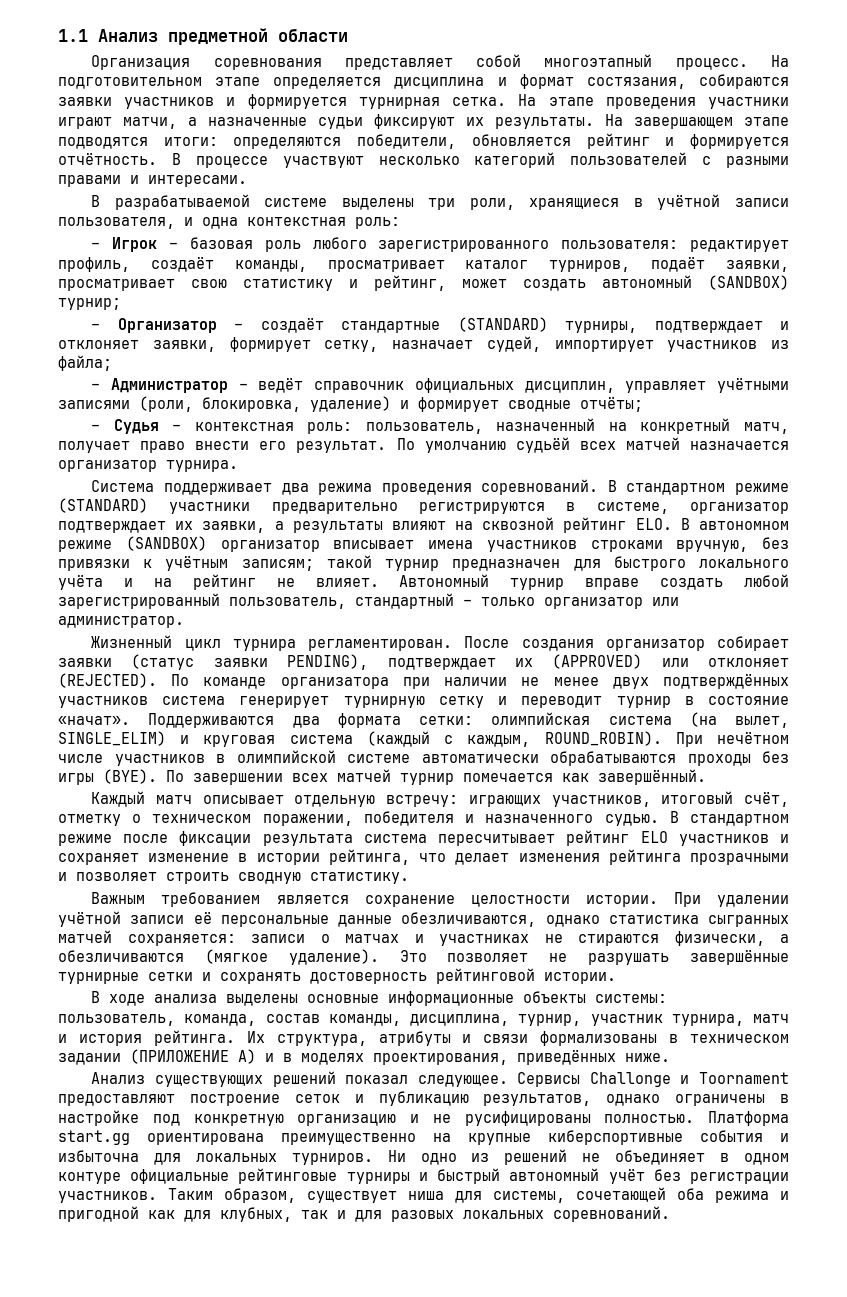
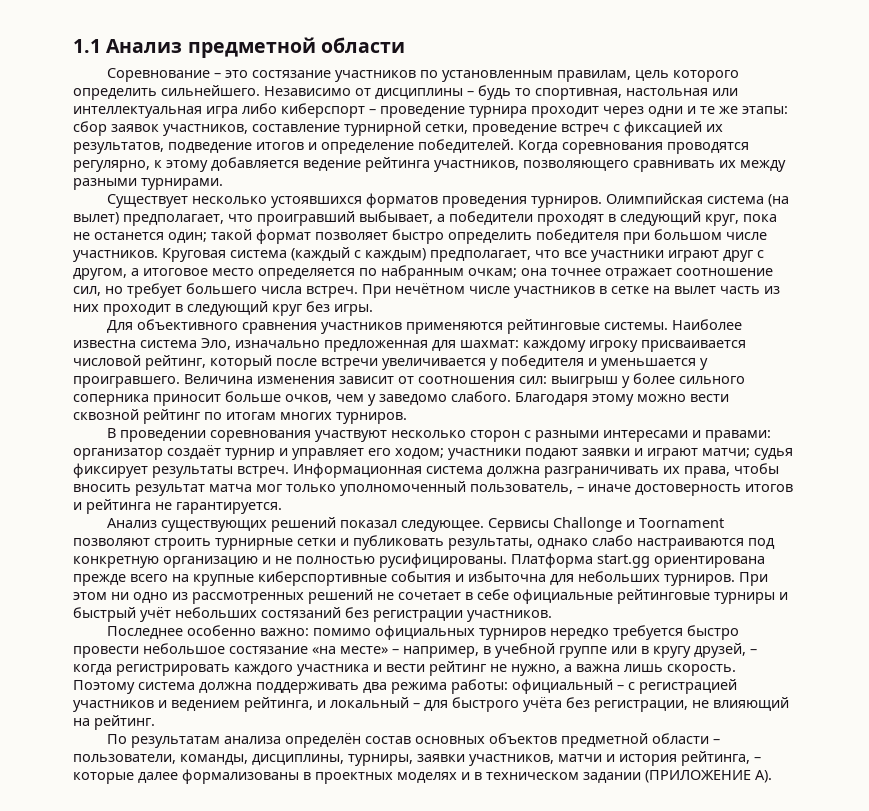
[91,54,789,70] [58,74,789,89] [58,94,789,109] [58,114,789,129] [58,133,789,149] [58,152,789,168] [58,175,247,187] [91,194,790,210] [58,217,400,229] [91,237,790,252] [58,256,789,272] [58,275,789,291] [58,298,121,310] [91,317,790,333] [58,336,789,352] [58,355,112,371] [91,377,790,393] [58,396,643,412] [91,418,790,434] [58,437,790,453] [58,460,238,472] [91,479,790,495] [58,498,789,514] [58,517,789,533] [58,536,789,552] [58,555,789,571] [58,574,789,590] [58,593,679,609] [58,616,184,628] [91,635,789,651] [58,654,789,670] [58,673,789,689] [58,696,789,708] [58,712,789,728] [58,731,662,747] Организация соревнования представляет собой многоэтапный процесс. На подготовительном этапе определяется дисциплина и формат состязания, собираются заявки участников и формируется турнирная сетка. На этапе проведения участники играют матчи, а назначенные судьи фиксируют их результаты. На завершающем этапе подводятся итоги: определяются победители, обновляется рейтинг и формируется отчётность. В процессе участвуют несколько категорий пользователей с разными правами и интересами. // В разрабатываемой системе выделены три роли, хранящиеся в учётной записи пользователя, и одна контекстная роль: // – Игрок – базовая роль любого зарегистрированного пользователя: редактирует профиль, создаёт команды, просматривает каталог турниров, подаёт заявки, просматривает свою статистику и рейтинг, может создать автономный (SANDBOX) турнир; // – Организатор – создаёт стандартные (STANDARD) турниры, подтверждает и отклоняет заявки, формирует сетку, назначает судей, импортирует участников из файла; // – Администратор – ведёт справочник официальных дисциплин, управляет учётными записями (роли, блокировка, удаление) и формирует сводные отчёты; // – Судья – контекстная роль: пользователь, назначенный на конкретный матч, получает право внести его результат. По умолчанию судьёй всех матчей назначается организатор турнира. // Система поддерживает два режима проведения соревнований. В стандартном режиме (STANDARD) участники предварительно регистрируются в системе, организатор подтверждает их заявки, а результаты влияют на сквозной рейтинг ELO. В автономном режиме (SANDBOX) организатор вписывает имена участников строками вручную, без привязки к учётным записям; такой турнир предназначен для быстрого локального учёта и на рейтинг не влияет. Автономный турнир вправе создать любой зарегистрированный пользователь, стандартный – только организатор или администратор. // Жизненный цикл турнира регламентирован. После создания организатор собирает заявки (статус заявки PENDING), подтверждает их (APPROVED) или отклоняет (REJECTED). По команде организатора при наличии не менее двух подтверждённых участников система генерирует турнирную сетку и переводит турнир в состояние «начат». Поддерживаются два формата сетки: олимпийская система (на вылет, SINGLE_ELIM) и круговая система (каждый с каждым, ROUND_ROBIN). -> [107,68,740,82] [73,85,738,100] [73,103,788,118] [73,121,723,136] [73,139,749,154] [73,157,786,172] [73,178,223,190] [107,193,790,208] [73,211,777,226] [73,229,767,244] [73,247,764,262] [73,265,773,280] [73,283,358,298] Соревнование – это состязание участников по установленным правилам, цель которого определить сильнейшего. Независимо от дисциплины – будь то спортивная, настольная или интеллектуальная игра либо киберспорт – проведение турнира проходит через одни и те же этапы: сбор заявок участников, составление турнирной сетки, проведение встреч с фиксацией их результатов, подведение итогов и определение победителей. Когда соревнования проводятся регулярно, к этому добавляется ведение рейтинга участников, позволяющего сравнивать их между разными турнирами. // Существует несколько устоявшихся форматов проведения турниров. Олимпийская система (на вылет) предполагает, что проигравший выбывает, а победители проходят в следующий круг, пока не останется один; такой формат позволяет быстро определить победителя при большом числе участников. Круговая система (каждый с каждым) предполагает, что все участники играют друг с другом, а итоговое место определяется по набранным очкам; она точнее отражает соотношение сил, но требует большего числа встреч.
[236,750,789,766] [58,769,706,785] [91,791,790,807] [58,811,789,826] [58,830,789,846] [58,849,789,865] [58,872,409,884] [91,892,789,907] [58,911,789,927] [58,930,789,946] [58,949,789,965] [58,968,616,984] [91,991,668,1006] [58,1014,789,1026] [58,1030,789,1046] [58,1049,670,1065] олимпийской системе автоматически обрабатываются проходы без игры (BYE). По завершении всех матчей турнир помечается как завершённый. // Каждый матч описывает отдельную встречу: играющих участников, итоговый счёт, отметку о техническом поражении, победителя и назначенного судью. В стандартном режиме после фиксации результата система пересчитывает рейтинг ELO участников и сохраняет изменение в истории рейтинга, что делает изменения рейтинга прозрачными и позволяет строить сводную статистику. // Важным требованием является сохранение целостности истории. При удалении учётной записи её персональные данные обезличиваются, однако статистика сыгранных матчей сохраняется: записи о матчах и участниках не стираются физически, а обезличиваются (мягкое удаление). Это позволяет не разрушать завершённые турнирные сетки и сохранять достоверность рейтинговой истории. // В ходе анализа выделены основные информационные объекты системы: пользователь, команда, состав команды, дисциплина, турнир, участник турнира, матч и история рейтинга. Их структура, атрибуты и связи формализованы в техническом задании (ПРИЛОЖЕНИЕ А) и в моделях проектирования, приведённых ниже. -> [611,286,780,294] [73,301,373,316] [107,319,743,334] [73,338,746,352] [73,355,708,370] [73,373,745,388] [73,391,729,406] [73,409,407,424] [107,428,772,442] [73,445,793,460] [73,463,779,478] [73,481,793,496] [73,499,282,514] сетке на вылет часть из них проходит в следующий круг без игры. // Для объективного сравнения участников применяются рейтинговые системы. Наиболее известна система Эло, изначально предложенная для шахмат: каждому игроку присваивается числовой рейтинг, который после встречи увеличивается у победителя и уменьшается у проигравшего. Величина изменения зависит от соотношения сил: выигрыш у более сильного соперника приносит больше очков, чем у заведомо слабого. Благодаря этому можно вести сквозной рейтинг по итогам многих турниров. // В проведении соревнования участвуют несколько сторон с разными интересами и правами: организатор создаёт турнир и управляет его ходом; участники подают заявки и играют матчи; судья фиксирует результаты встреч. Информационная система должна разграничивать их права, чтобы вносить результат матча мог только уполномоченный пользователь, – иначе достоверность итогов и рейтинга не гарантируется.
[58,1091,789,1106] [58,1110,139,1126] предоставляют построение сеток и публикацию результатов, однако ограничены в настройке -> [73,535,744,550] позволяют строить турнирные сетки и публиковать результаты, однако слабо настраиваются
[464,1111,695,1126] русифицированы полностью. -> [296,553,507,568] полностью русифицированы.
[281,1133,416,1145] преимущественно -> [73,574,168,586] прежде всего
[195,1150,406,1165] локальных турниров. Ни -> [578,571,768,586] [73,592,129,600] небольших турниров. При этом ни
(490, 1157) none -> [192,592,304,604] рассмотренных
[615,1150,789,1165] [58,1172,121,1184] объединяет в одном контуре -> [398,589,509,600] сочетает в себе
[509,1168,645,1184] автономный учёт -> [140,607,341,622] учёт небольших состязаний
[168,1187,789,1203] [58,1206,670,1222] Таким образом, существует ниша для системы, сочетающей оба режима и пригодной как для клубных, так и для разовых локальных соревнований. -> [107,625,740,640] [73,643,757,658] [73,661,736,676] [73,679,737,694] [73,697,789,712] [73,715,155,730] [107,733,721,748] [73,751,761,766] [73,769,772,784] // Последнее особенно важно: помимо официальных турниров нередко требуется быстро провести небольшое состязание «на месте» – например, в учебной группе или в кругу друзей, – когда регистрировать каждого участника и вести рейтинг не нужно, а важна лишь скорость. Поэтому система должна поддерживать два режима работы: официальный – с регистрацией участников и ведением рейтинга, и локальный – для быстрого учёта без регистрации, не влияющий на рейтинг. // По результатам анализа определён состав основных объектов предметной области – пользователи, команды, дисциплины, турниры, заявки участников, матчи и история рейтинга, – которые далее формализованы в проектных моделях и в техническом задании (ПРИЛОЖЕНИЕ А).

